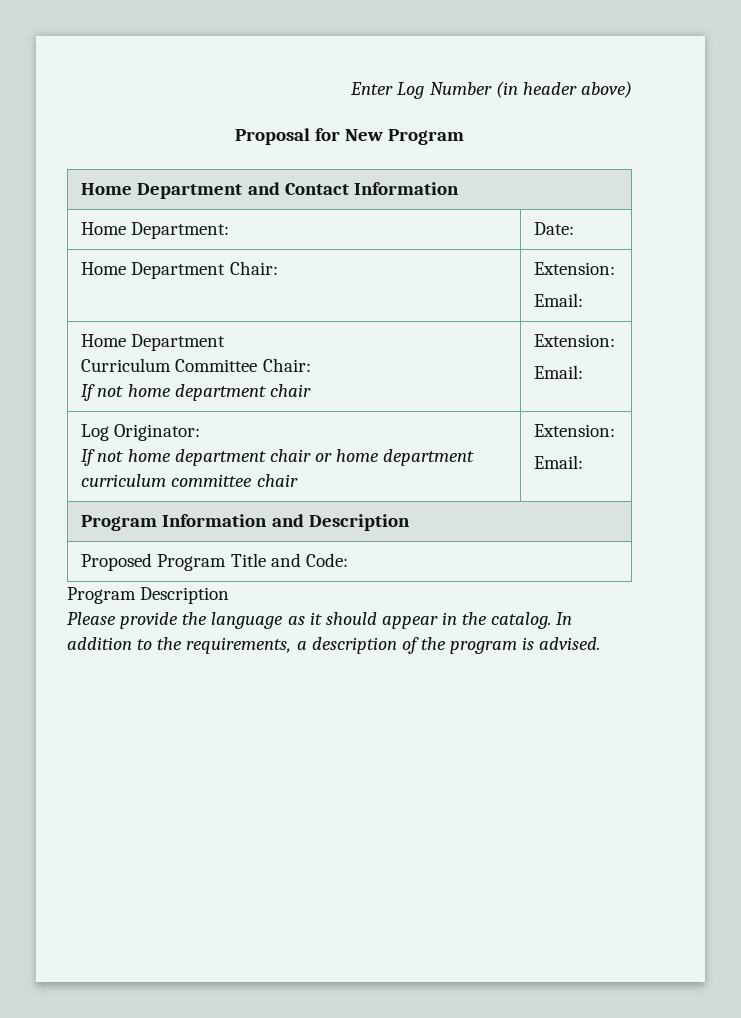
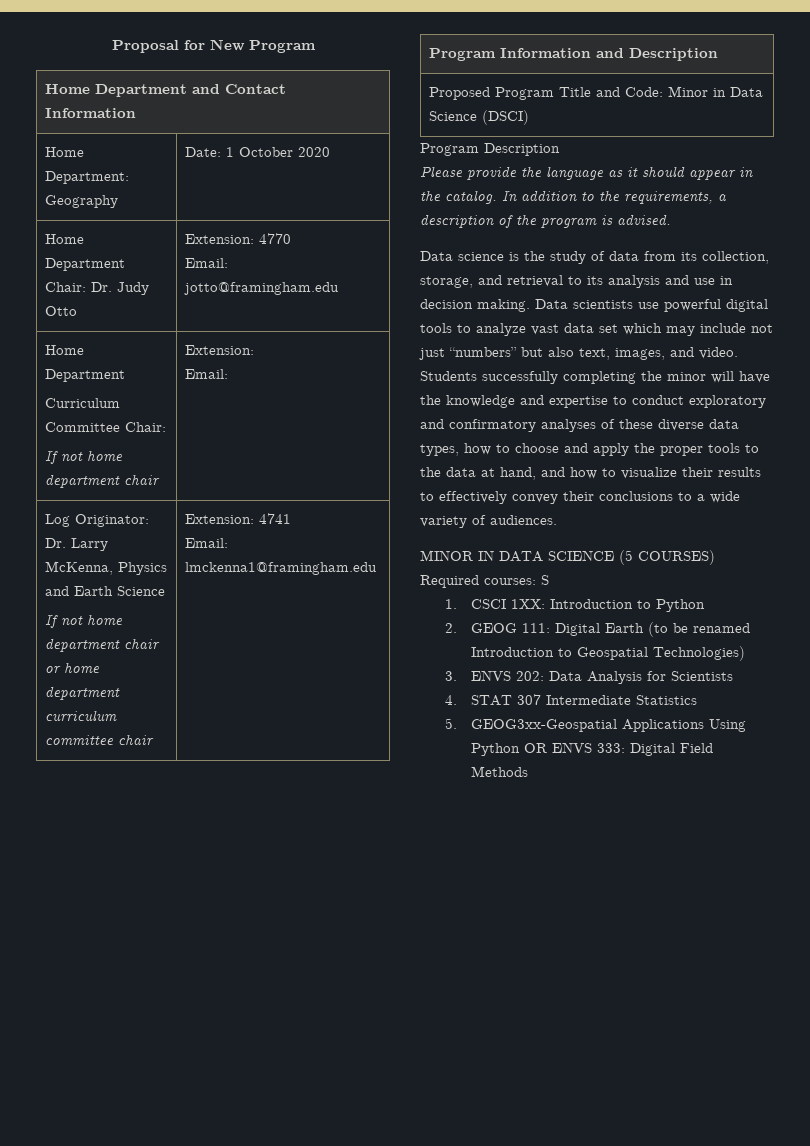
[350,81,632,99] Enter Log Number (in header above) // -> (111, 46) none
(230, 230) none -> [45,195,119,208] Geography
(575, 228) none -> [226,147,331,157] 1 October 2020
[534,262,616,275] [534,293,584,307] | Extension: // Email: -> [91,282,150,295] [45,306,78,316] [185,233,292,244] [185,258,229,268] [184,282,340,295] Dr. Judy Otto | Extension: 4770 // Email: jotto@framingham.edu
(201, 432) none -> [45,538,109,551] [45,561,168,575] [45,586,166,596] Dr. Larry McKenna, Physics and Earth Science
[534,455,584,469] // Email: -> [259,513,292,524] [185,538,229,548] [185,562,378,575] 4741 // Email: lmckenna1@framingham.edu
(348, 560) none -> [668,86,764,97] [429,110,530,125] Minor in Data Science (DSCI)
(601, 643) none -> [420,251,769,264] [420,275,733,288] [420,299,768,312] [420,323,773,336] [419,347,738,360] [420,371,770,384] [420,395,766,408] [420,419,739,432] [420,443,759,456] [420,467,761,480] [420,491,740,504] [420,515,557,528] [420,550,715,565] [420,575,549,588] [445,599,705,612] [445,622,750,637] [470,646,745,661] [445,670,733,684] [445,694,697,706] [445,718,746,732] [470,742,713,756] [470,766,528,777] // Data science is the study of data from its collection, storage, and retrieval to its analysis and use in decision making. Data scientists use powerful digital tools to analyze vast data set which may include not just “numbers” but also text, images, and video. Students successfully completing the minor will have the knowledge and expertise to conduct exploratory and confirmatory analyses of these diverse data types, how to choose and apply the proper tools to the data at hand, and how to visualize their results to effectively convey their conclusions to a wide variety of audiences. // MINOR IN DATA SCIENCE (5 COURSES) Required courses: S // 1. CSCI 1XX: Introduction to Python // 2. GEOG 111: Digital Earth (to be renamed Introduction to Geospatial Technologies) // 3. ENVS 202: Data Analysis for Scientists // 4. STAT 307 Intermediate Statistics // 5. GEOG3xx-Geospatial Applications Using Python OR ENVS 333: Digital Field Methods

